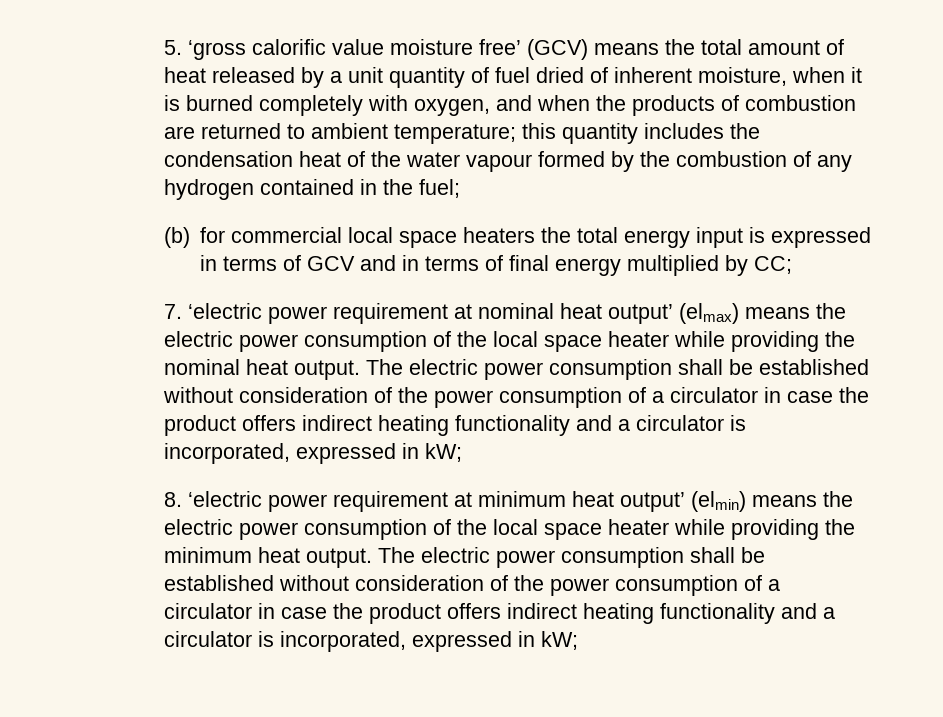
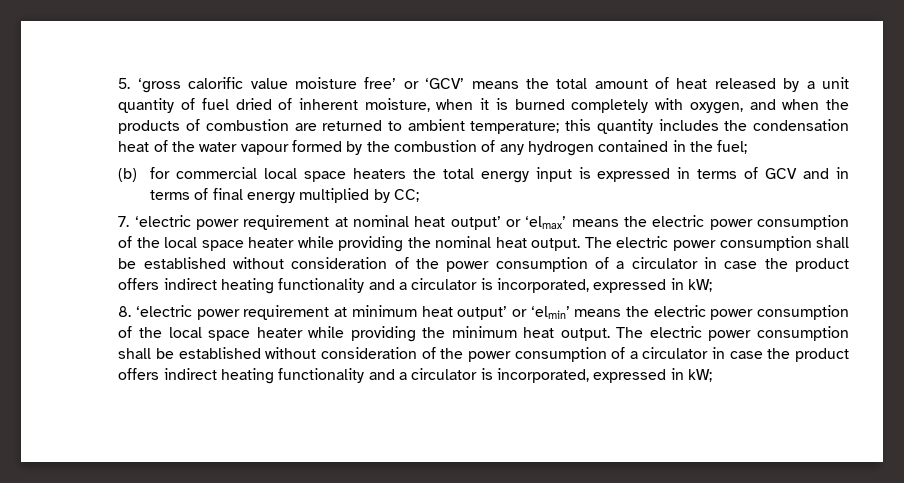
[526,39,588,60] (GCV) -> [403,78,465,89] or ‘GCV’
[678,303,739,324] (elmax) -> [506,216,567,229] or ‘elmax’
[690,491,746,512] (elmin) -> [511,306,570,319] or ‘elmin’

